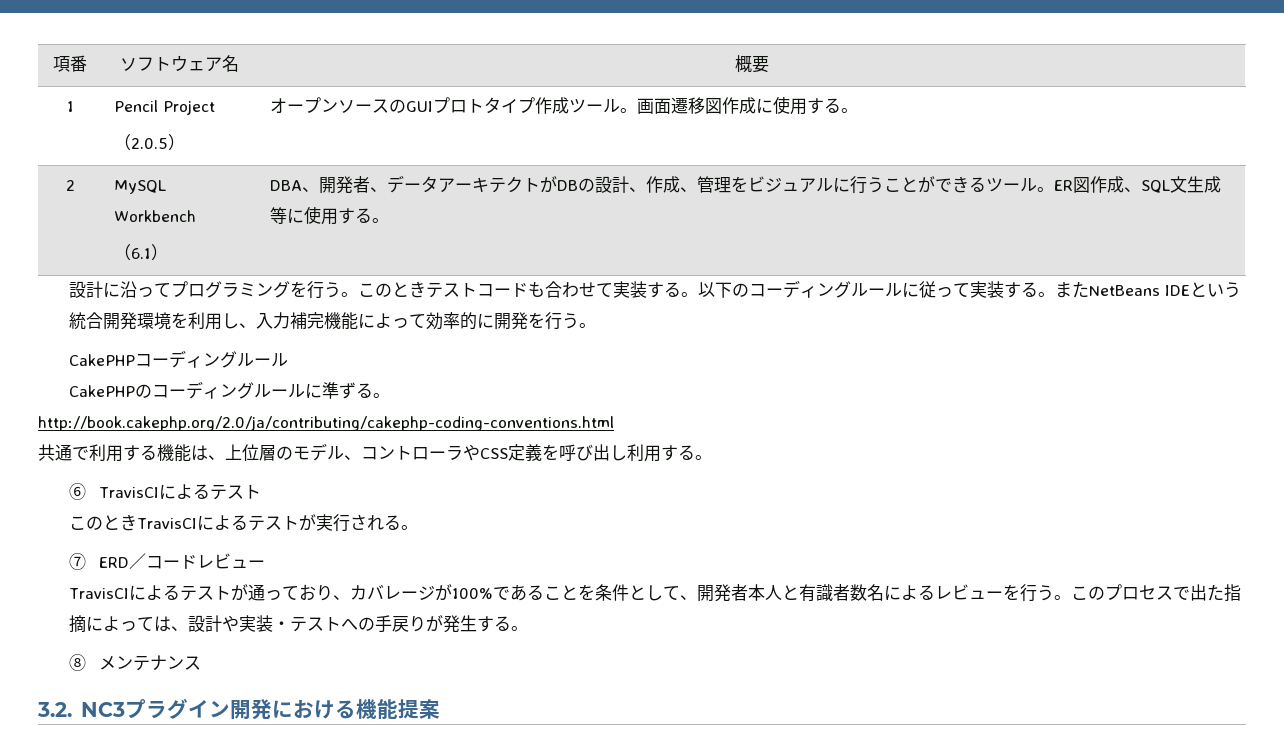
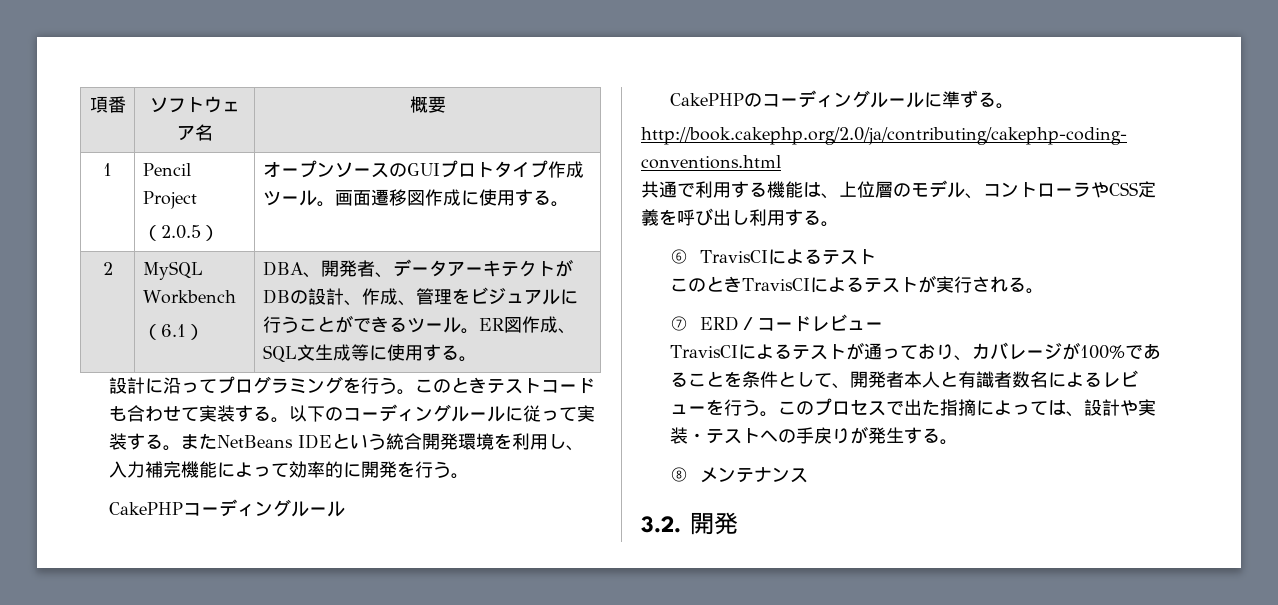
[80,698,440,720] NC3プラグイン開発における機能提案 -> [690,512,738,535] 開発

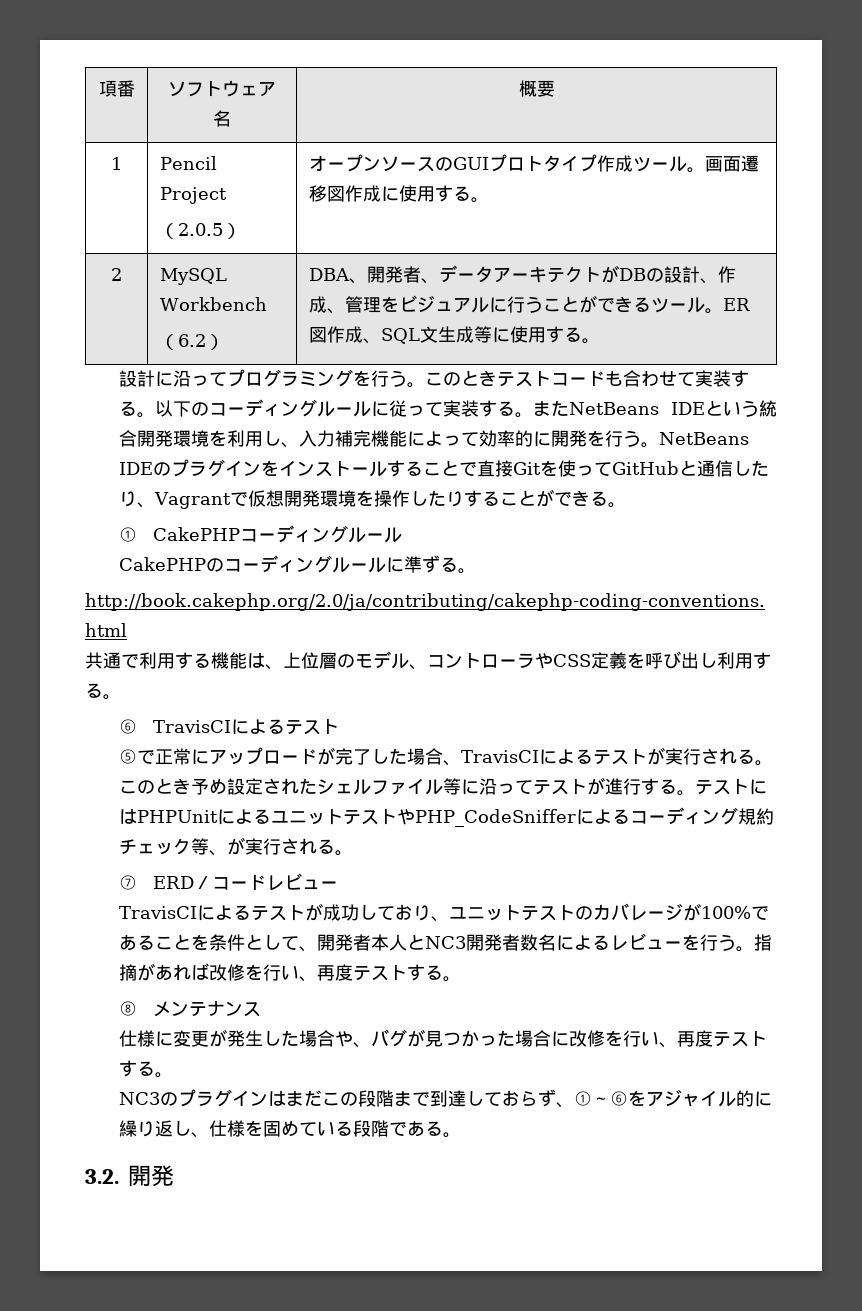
[161,324,187,337] 6.1 -> [178,334,207,347] 6.2
(470, 476) // -> [659,432,750,445] [119,459,770,477] [119,489,627,509] [119,527,138,542] NetBeans IDEのプラグインをインストールすることで直接Gitを使ってGitHubと通信したり、Vagrantで仮想開発環境を操作したりすることができる。 // ①
[670,276,743,293] このとき -> [119,747,462,766] ⑤で正常にアップロードが完了した場合、
(1045, 291) none -> [119,777,768,796] [119,807,775,827] [119,837,354,856] このとき予め設定されたシェルファイル等に沿ってテストが進行する。テストにはPHPUnitによるユニットテストやPHP_CodeSnifferによるコーディング規約チェック等、が実行される。
[864,343,901,360] 通っ -> [323,904,378,921] 成功し
(973, 358) none -> [449,905,594,921] ユニットテストの
[958,371,995,388] 有識 -> [425,934,503,951] NC3開発
[778,398,1157,417] [670,426,905,444] このプロセスで出た指摘によっては、設計や実装・テストへの手戻りが発生 -> [754,934,773,951] [119,963,408,982] 指摘があれば改修を行い、再度テスト
(808, 475) none -> [119,1029,768,1048] [119,1060,174,1078] [119,1089,773,1108] [119,1120,462,1138] // 仕様に変更が発生した場合や、バグが見つかった場合に改修を行い、再度テストする。 // NC3のプラグインはまだこの段階まで到達しておらず、①～⑥をアジャイル的に繰り返し、仕様を固めている段階である。

